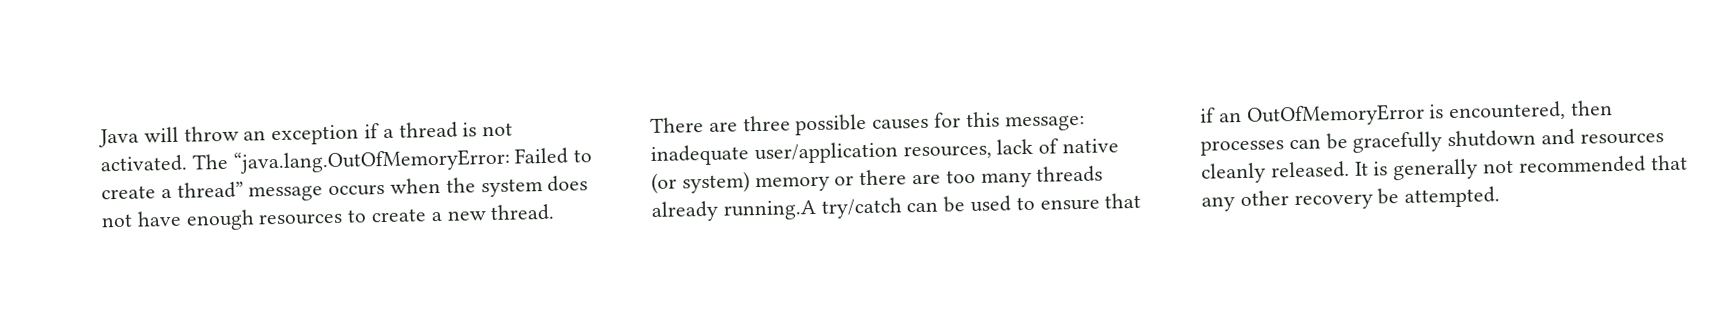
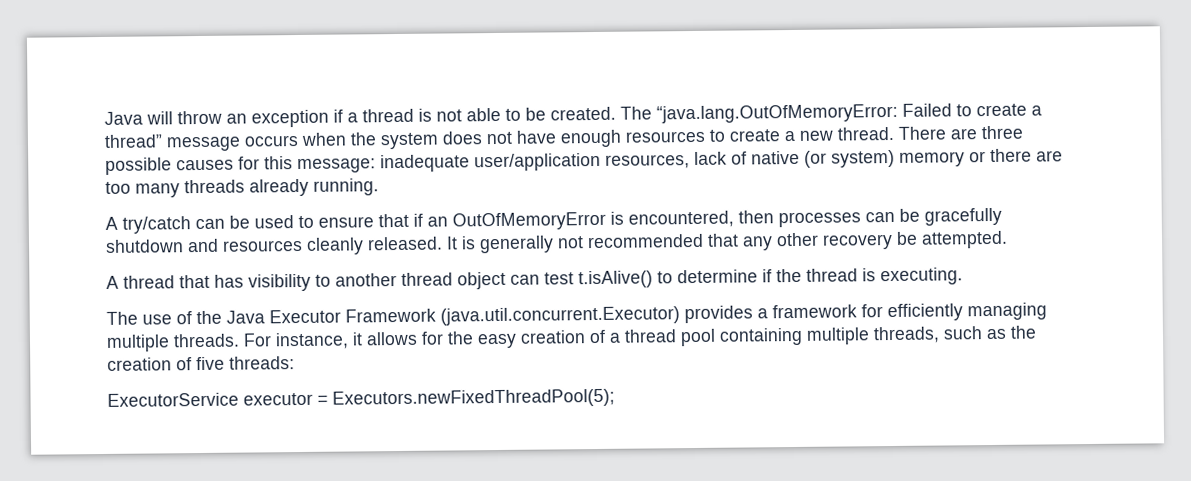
[100,154,188,173] activated. -> [466,106,616,122] able to be created.
[722,199,817,221] running.A -> [313,178,379,196] [105,216,118,230] running. // A
(1501, 197) none -> [106,267,963,292] [106,302,1047,326] [106,325,1037,352] [107,356,295,371] [107,388,615,409] // A thread that has visibility to another thread object can test t.isAlive() to determine if the thread is executing. // The use of the Java Executor Framework (java.util.concurrent.Executor) provides a framework for efficiently managing multiple threads. For instance, it allows for the easy creation of a thread pool containing multiple threads, such as the creation of five threads: // ExecutorService executor = Executors.newFixedThreadPool(5);

